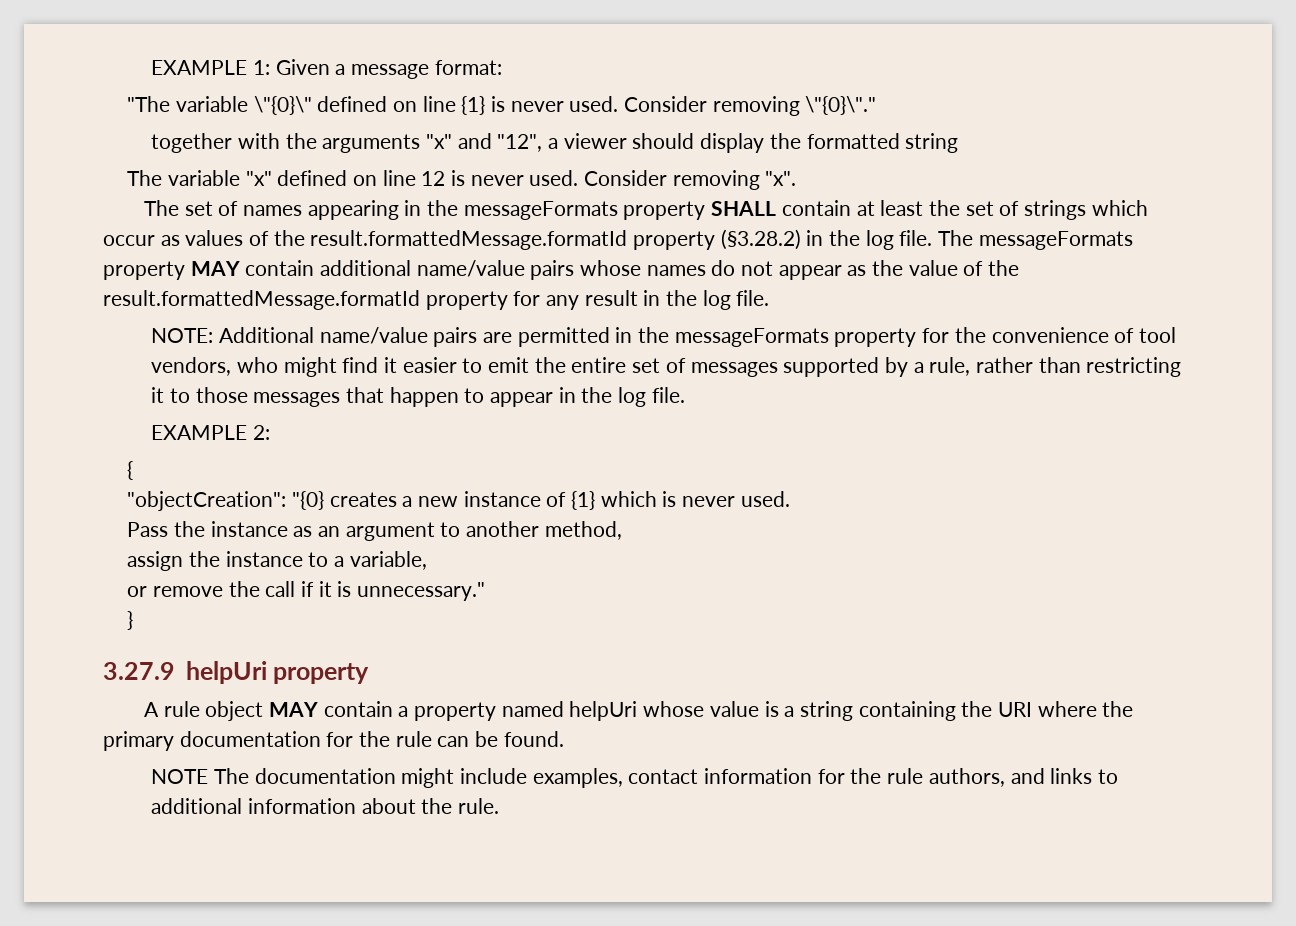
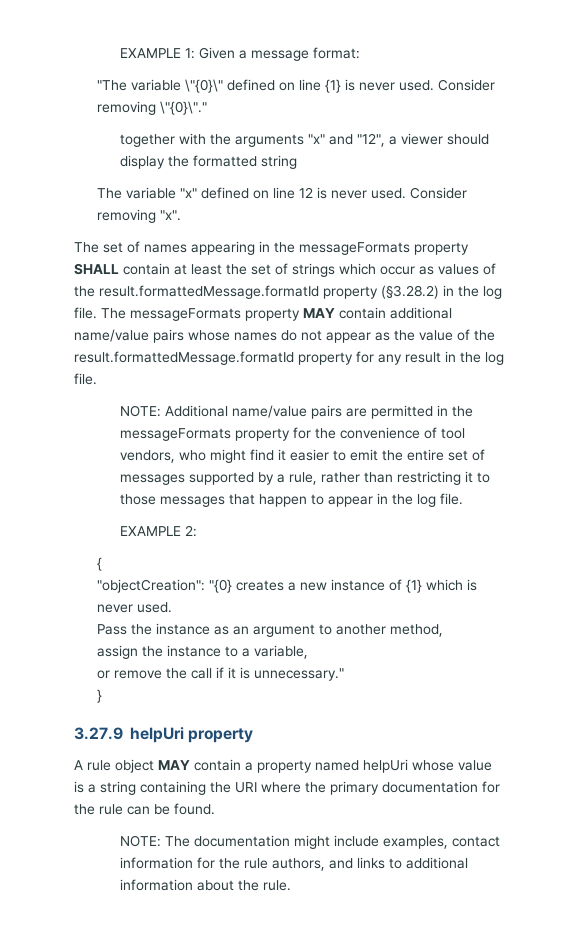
[151,769,209,784] NOTE -> [120,835,162,847] NOTE:

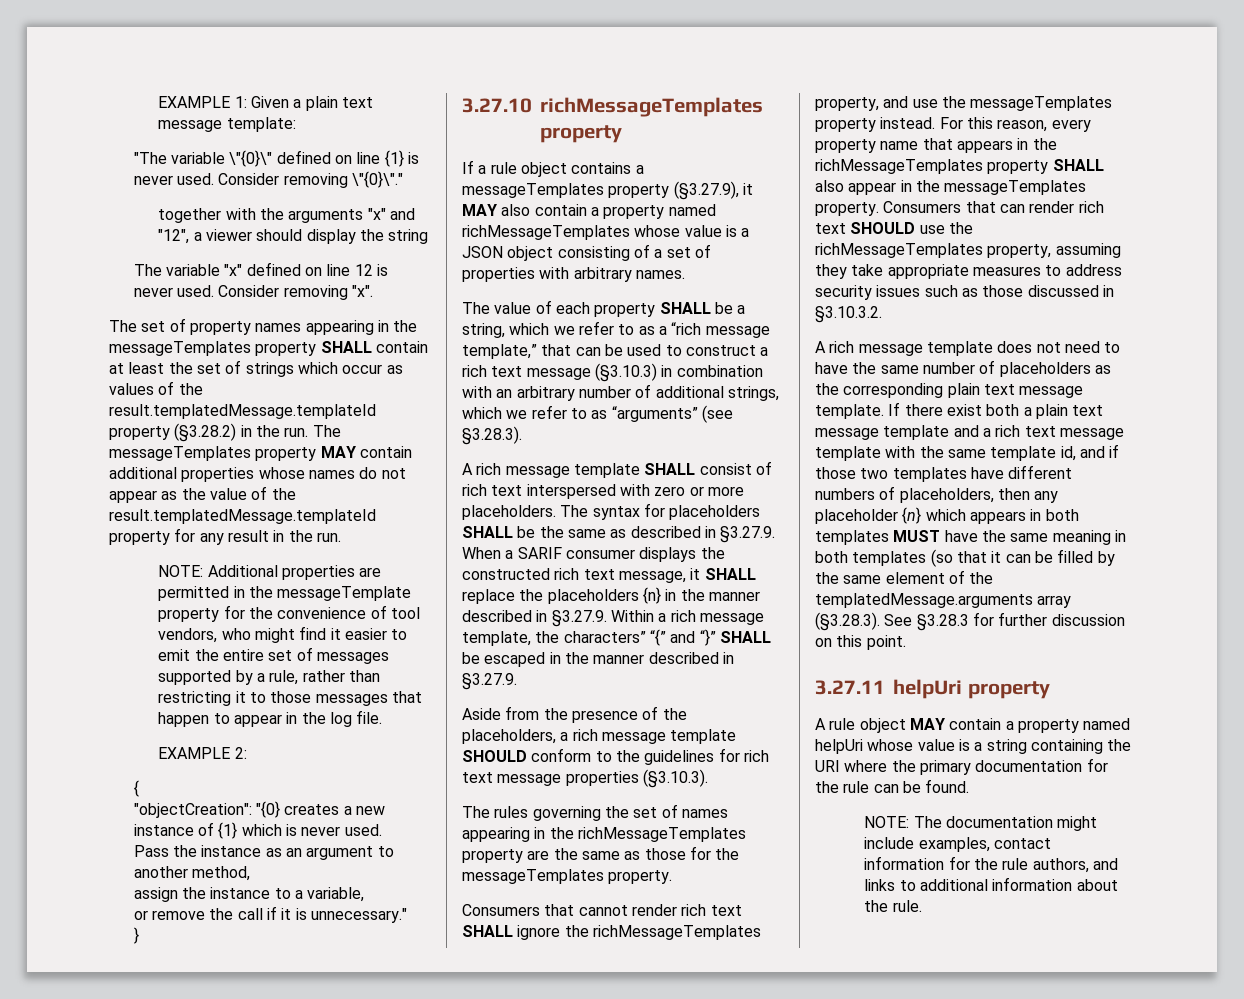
[251,47,361,61] message format: -> [305,96,373,111] [158,117,296,132] plain text message template:
[193,155,258,167] formatted -> (384, 235) none
[144,241,410,255] names appearing in the messageFormats -> [189,320,418,335] [109,341,251,356] property names appearing in the messageTemplates
[99,285,319,299] result.formattedMessage.formatId -> [109,404,376,419] result.templatedMessage.templateId
[483,286,502,299] [74,307,241,321] log file. The messageFormats -> [284,425,341,437] [109,446,251,461] run. The messageTemplates
[74,329,184,343] name/value pairs -> [181,467,255,482] properties
[74,351,294,365] result.formattedMessage.formatId -> [109,509,376,524] result.templatedMessage.templateId
[485,352,504,365] [74,373,97,385] log file. -> [316,532,341,542] run.
[232,405,343,419] name/value pairs -> [281,565,355,580] properties
[120,428,232,441] messageFormats -> [277,586,412,601] messageTemplate
[74,727,123,740] 3.27.9 -> [462,97,763,117] [540,125,622,143] [462,160,644,177] [462,181,753,200] [462,204,716,219] [462,225,750,240] [462,244,711,261] [462,267,685,282] [462,300,746,317] [462,321,770,338] [462,344,769,359] [462,363,763,382] [462,384,779,401] [462,405,733,423] [462,426,522,445] [462,461,772,478] [462,484,744,499] [462,503,761,520] [462,526,776,543] [462,547,725,562] [462,568,756,583] [462,587,760,604] [462,610,764,627] [462,629,771,646] [462,652,734,667] [462,673,517,690] [462,706,687,723] [462,729,737,744] [462,748,769,765] [462,769,708,788] [462,804,728,821] [462,827,746,842] [462,846,740,863] [462,869,673,884] [462,904,742,916] [462,925,761,940] [815,96,1113,111] [815,117,1091,132] [815,138,1057,153] [815,159,1104,174] [815,180,1087,195] [815,201,1104,216] [815,222,973,234] [815,243,1121,258] [815,264,1122,279] [815,285,1114,300] [815,306,882,323] [815,341,1121,356] [815,360,1111,377] [815,383,1084,398] [815,402,1104,419] [815,425,1124,440] [815,444,1120,461] [815,465,1073,482] [815,486,1059,503] [815,507,1079,524] [815,530,1126,545] [815,549,1115,567] [815,570,994,584] [815,593,1072,608] [815,612,1125,631] [815,635,906,650] [815,680,885,695] 3.27.10 richMessageTemplates property // If a rule object contains a messageTemplates property (§3.27.9), it MAY also contain a property named richMessageTemplates whose value is a JSON object consisting of a set of properties with arbitrary names. // The value of each property SHALL be a string, which we refer to as a “rich message template,” that can be used to construct a rich text message (§3.10.3) in combination with an arbitrary number of additional strings, which we refer to as “arguments” (see §3.28.3). // A rich message template SHALL consist of rich text interspersed with zero or more placeholders. The syntax for placeholders SHALL be the same as described in §3.27.9. When a SARIF consumer displays the constructed rich text message, it SHALL replace the placeholders {n} in the manner described in §3.27.9. Within a rich message template, the characters” “{” and “}” SHALL be escaped in the manner described in §3.27.9. // Aside from the presence of the placeholders, a rich message template SHOULD conform to the guidelines for rich text message properties (§3.10.3). // The rules governing the set of names appearing in the richMessageTemplates property are the same as those for the messageTemplates property. // Consumers that cannot render rich text SHALL ignore the richMessageTemplates property, and use the messageTemplates property instead. For this reason, every property name that appears in the richMessageTemplates property SHALL also appear in the messageTemplates property. Consumers that can render rich text SHOULD use the richMessageTemplates property, assuming they take appropriate measures to address security issues such as those discussed in §3.10.3.2. // A rich message template does not need to have the same number of placeholders as the corresponding plain text message template. If there exist both a plain text message template and a rich text message template with the same template id, and if those two templates have different numbers of placeholders, then any placeholder {n} which appears in both templates MUST have the same meaning in both templates (so that it can be filled by the same element of the templatedMessage.arguments array (§3.28.3). See §3.28.3 for further discussion on this point. // 3.27.11

